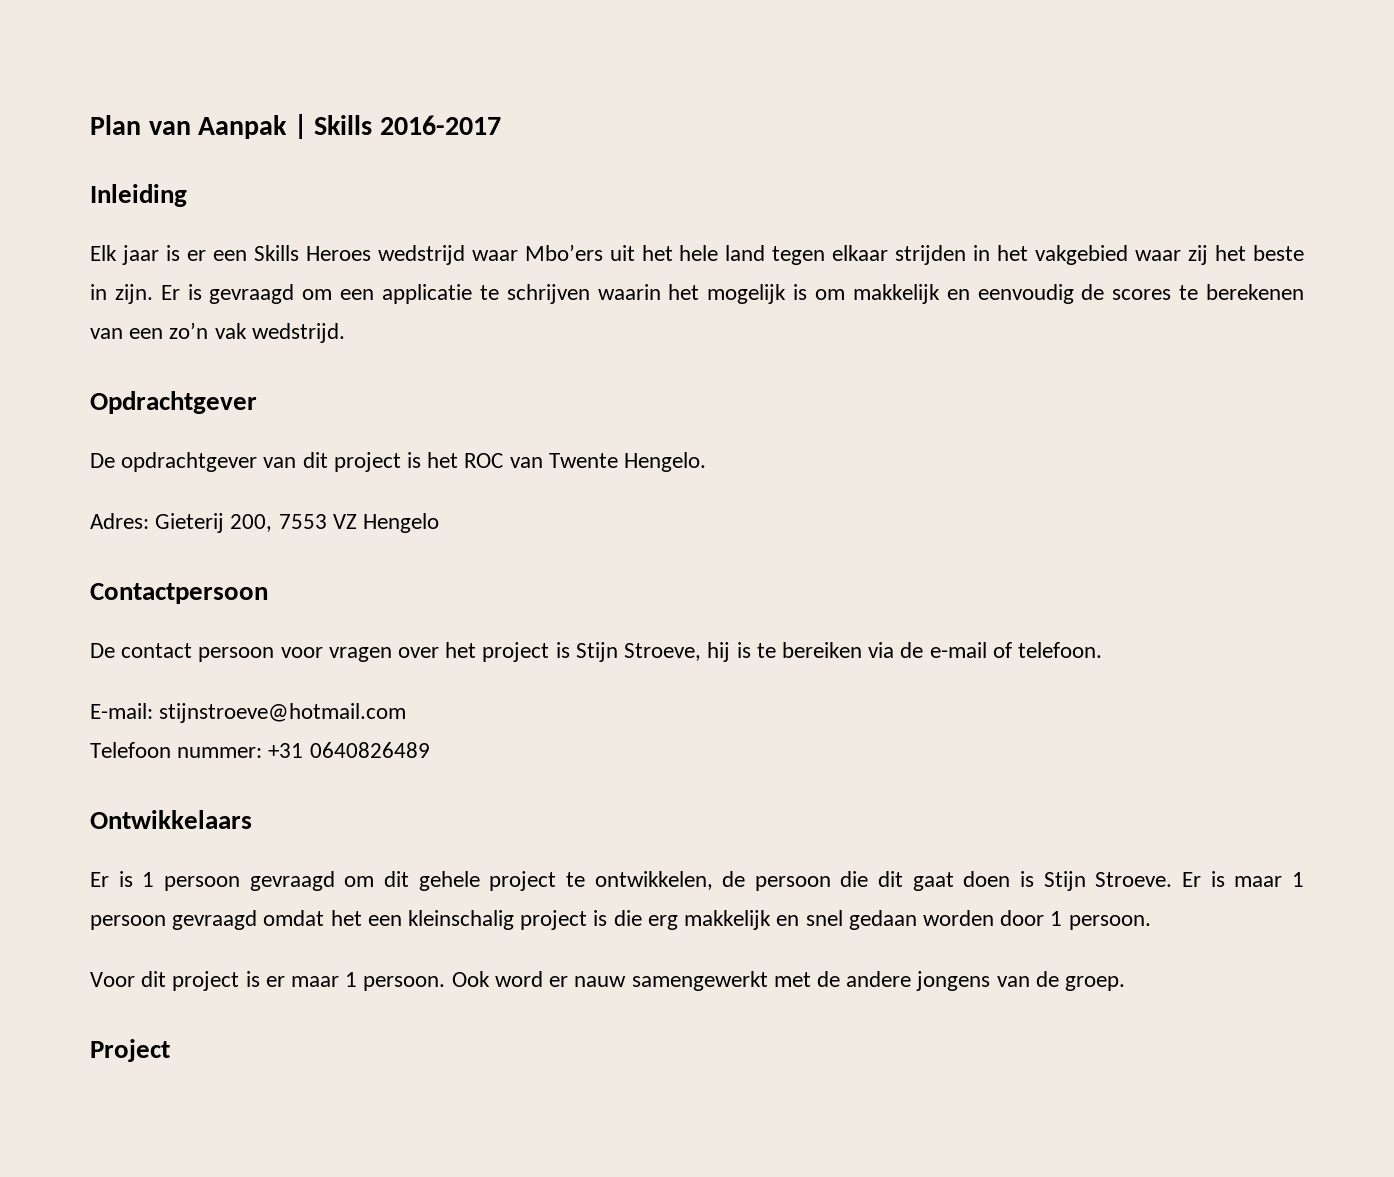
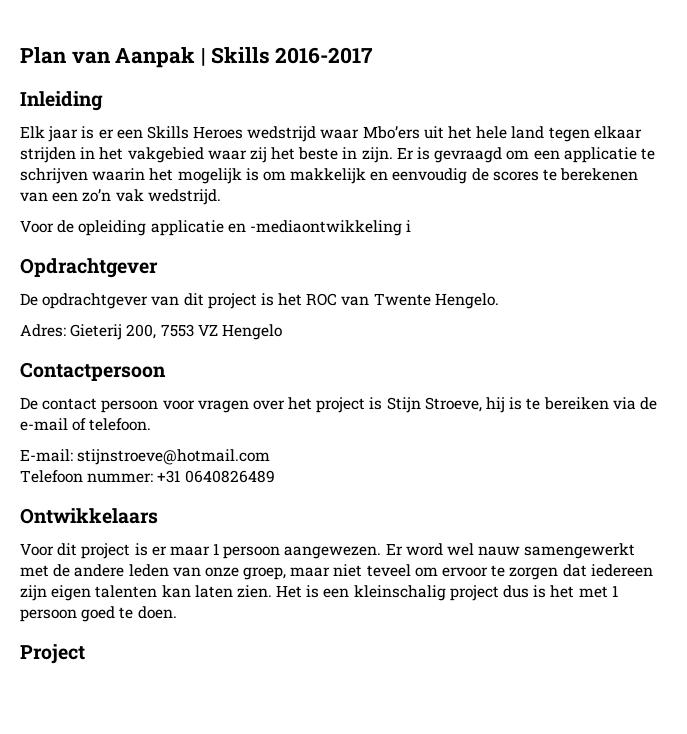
(345, 333) none -> [20,220,412,236] // Voor de opleiding applicatie en -mediaontwikkeling i
[90,871,1305,891] [90,910,1151,930] // Er is 1 persoon gevraagd om dit gehele project te ontwikkelen, de persoon die dit gaat doen is Stijn Stroeve. Er is maar 1 persoon gevraagd omdat het een kleinschalig project is die erg makkelijk en snel gedaan worden door 1 persoon. -> (158, 516) none
[363,971,569,991] persoon. Ook word er -> [223,543,475,559] persoon aangewezen. Er word wel
[916,971,1125,991] jongens van de groep. -> [128,564,653,580] [20,585,618,601] [20,606,177,622] leden van onze groep, maar niet teveel om ervoor te zorgen dat iedereen zijn eigen talenten kan laten zien. Het is een kleinschalig project dus is het met 1 persoon goed te doen.

